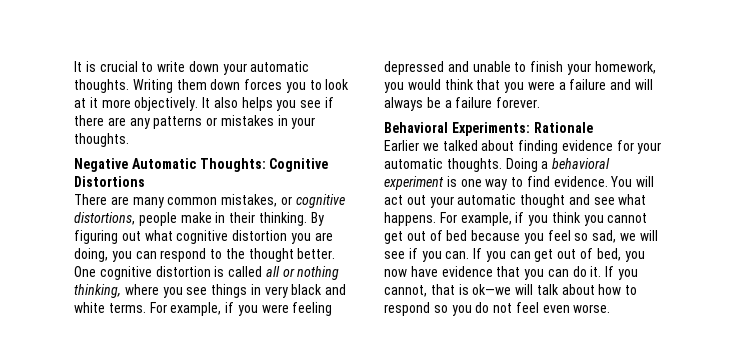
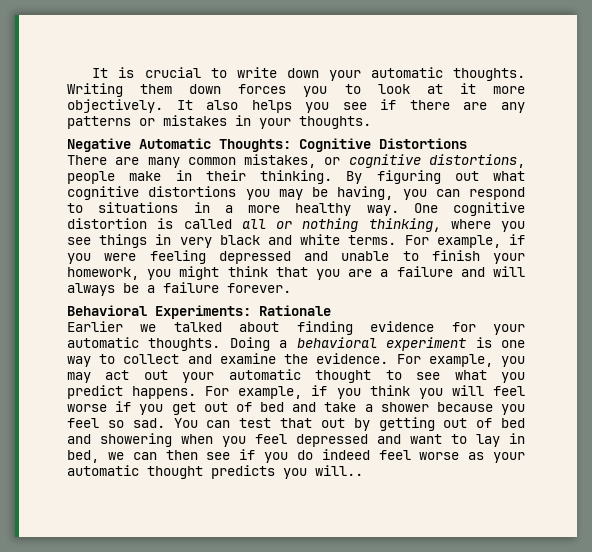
[232,230,333,244] [74,248,336,262] distortion you are doing, you can respond to the thought better. -> [148,186,525,200] [67,202,399,216] distortions you may be having, you can respond to situations in a more healthy way.
[407,79,441,90] would -> [179,266,220,280] might
[527,81,555,90] were -> [348,269,373,277] are
[526,176,655,187] find evidence. You will -> [123,353,525,367] [67,372,91,383] collect and examine the evidence. For example, you may
[568,194,590,205] and -> [385,370,402,380] to
(647, 199) none -> [501,372,525,383] [67,385,123,399] you predict
[607,213,648,223] [384,230,658,244] [384,248,645,262] [384,266,639,280] [384,284,638,297] [384,302,611,316] cannot get out of bed because you feel so sad, we will see if you can. If you can get out of bed, you now have evidence that you can do it. If you cannot, that is ok—we will talk about how to respond so you do not feel even worse. -> [451,385,525,396] [67,401,525,415] [67,417,525,431] [67,433,525,447] [67,449,525,463] [67,465,363,479] will feel worse if you get out of bed and take a shower because you feel so sad. You can test that out by getting out of bed and showering when you feel depressed and want to lay in bed, we can then see if you do indeed feel worse as your automatic thought predicts you will..

